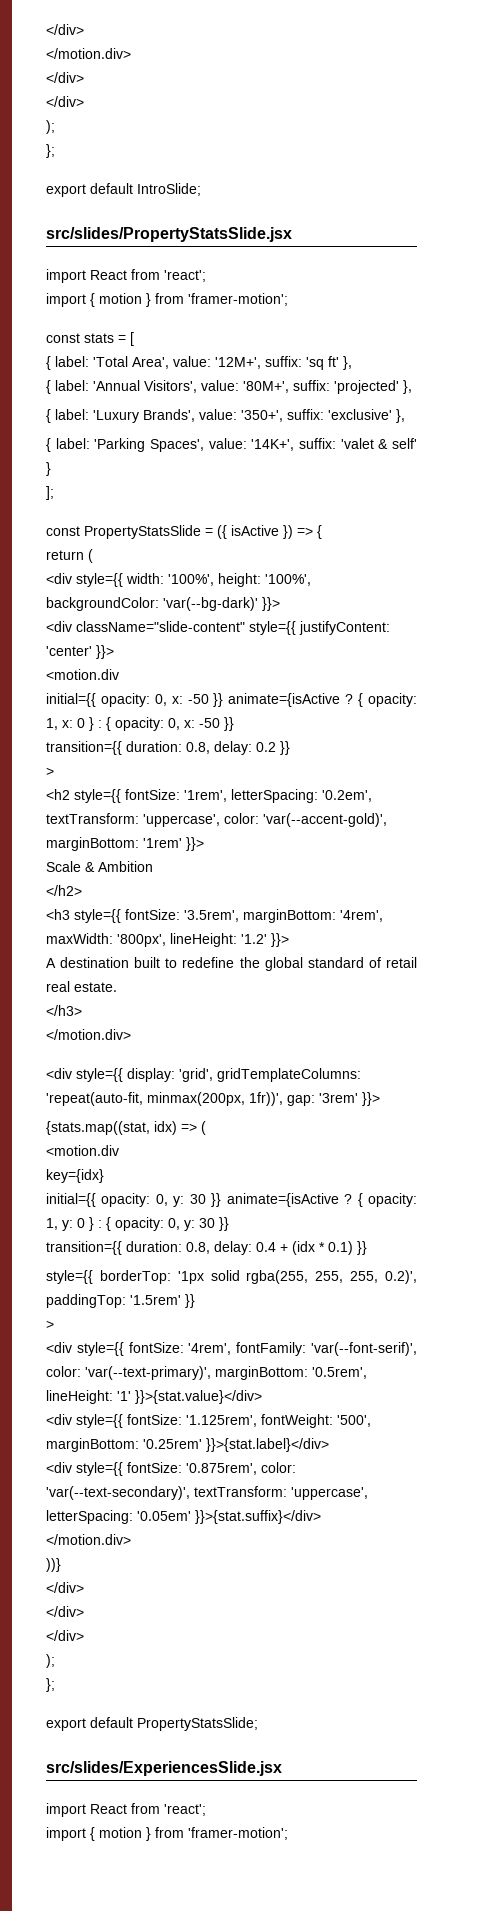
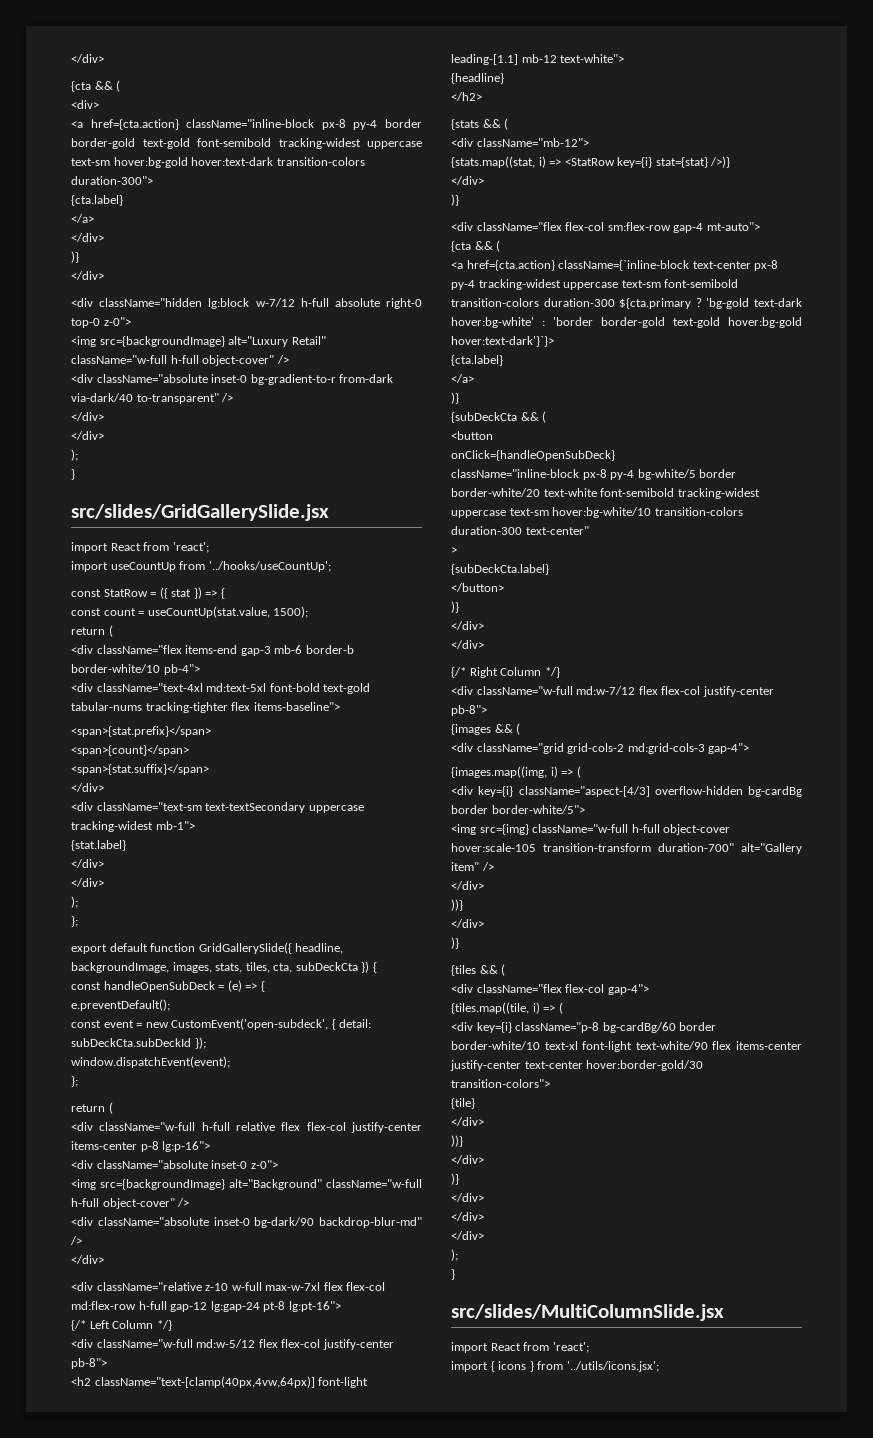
[46,24,84,35] [46,48,131,59] [46,72,84,83] [46,96,84,107] [46,120,55,134] [46,144,55,158] [46,183,201,197] [46,227,292,242] [46,269,206,283] [46,293,288,307] [46,332,134,346] [46,356,352,370] [46,380,412,394] [46,409,405,423] [46,438,418,452] [46,462,51,476] [46,486,54,500] [46,525,322,539] [46,549,93,563] [46,573,311,587] [46,597,280,611] [46,621,390,635] [46,645,114,659] [46,669,119,680] [46,693,418,707] [46,717,234,731] [46,741,290,755] [46,767,54,776] [46,789,372,803] [46,813,387,827] [46,837,204,851] [46,861,153,872] [46,885,82,896] [46,909,383,923] [46,933,289,947] [46,957,417,971] [46,981,117,992] [46,1005,82,1016] [46,1029,131,1040] [46,1068,361,1082] [46,1092,380,1106] [46,1121,206,1135] [46,1145,119,1156] [46,1169,104,1183] [46,1193,418,1207] [46,1217,229,1231] [46,1241,367,1255] [46,1270,417,1284] [46,1294,195,1308] [46,1320,54,1329] [46,1342,418,1356] [46,1366,367,1380] [46,1390,262,1404] [46,1414,371,1428] [46,1438,329,1452] [46,1462,296,1476] [46,1486,368,1500] [46,1510,321,1524] [46,1534,131,1545] [46,1558,61,1572] [46,1582,84,1593] [46,1606,84,1617] [46,1630,84,1641] [46,1654,55,1668] [46,1678,55,1692] [46,1717,258,1731] [46,1761,282,1776] [46,1803,206,1817] [46,1827,288,1841] </div> // </motion.div> // </div> // </div> // ); // }; // export default IntroSlide; // src/slides/PropertyStatsSlide.jsx // import React from 'react'; // import { motion } from 'framer-motion'; // const stats = [ // { label: 'Total Area', value: '12M+', suffix: 'sq ft' }, // { label: 'Annual Visitors', value: '80M+', suffix: 'projected' }, // { label: 'Luxury Brands', value: '350+', suffix: 'exclusive' }, // { label: 'Parking Spaces', value: '14K+', suffix: 'valet & self' } // ]; // const PropertyStatsSlide = ({ isActive }) => { // return ( // <div style={{ width: '100%', height: '100%', backgroundColor: 'var(--bg-dark)' }}> // <div className="slide-content" style={{ justifyContent: 'center' }}> // <motion.div // initial={{ opacity: 0, x: -50 }} animate={isActive ? { opacity: 1, x: 0 } : { opacity: 0, x: -50 }} // transition={{ duration: 0.8, delay: 0.2 }} // > // <h2 style={{ fontSize: '1rem', letterSpacing: '0.2em', textTransform: 'uppercase', color: 'var(--accent-gold)', marginBottom: '1rem' }}> // Scale & Ambition // </h2> // <h3 style={{ fontSize: '3.5rem', marginBottom: '4rem', maxWidth: '800px', lineHeight: '1.2' }}> // A destination built to redefine the global standard of retail real estate. // </h3> // </motion.div> // <div style={{ display: 'grid', gridTemplateColumns: 'repeat(auto-fit, minmax(200px, 1fr))', gap: '3rem' }}> // {stats.map((stat, idx) => ( // <motion.div // key={idx} // initial={{ opacity: 0, y: 30 }} animate={isActive ? { opacity: 1, y: 0 } : { opacity: 0, y: 30 }} // transition={{ duration: 0.8, delay: 0.4 + (idx * 0.1) }} // style={{ borderTop: '1px solid rgba(255, 255, 255, 0.2)', paddingTop: '1.5rem' }} // > // <div style={{ fontSize: '4rem', fontFamily: 'var(--font-serif)', color: 'var(--text-primary)', marginBottom: '0.5rem', lineHeight: '1' }}>{stat.value}</div> // <div style={{ fontSize: '1.125rem', fontWeight: '500', marginBottom: '0.25rem' }}>{stat.label}</div> // <div style={{ fontSize: '0.875rem', color: 'var(--text-secondary)', textTransform: 'uppercase', letterSpacing: '0.05em' }}>{stat.suffix}</div> // </motion.div> // ))} // </div> // </div> // </div> // ); // }; // export default PropertyStatsSlide; // src/slides/ExperiencesSlide.jsx // import React from 'react'; // import { motion } from 'framer-motion'; -> [71,54,104,63] [71,80,121,92] [71,100,99,109] [71,119,422,130] [71,138,422,149] [71,157,365,168] [71,176,153,185] [71,195,123,206] [71,214,94,223] [71,233,104,242] [71,251,79,263] [71,271,104,280] [71,298,422,309] [71,317,131,328] [71,336,326,347] [71,355,289,366] [71,374,394,385] [71,393,234,404] [71,412,104,421] [71,431,104,440] [71,449,78,461] [71,469,75,480] [71,504,329,521] [71,542,209,553] [71,561,331,572] [71,587,225,599] [71,606,309,618] [71,625,113,637] [71,645,354,656] [71,664,200,675] [71,683,371,694] [71,702,340,713] [71,726,211,737] [71,745,189,756] [71,764,209,775] [71,783,104,792] [71,802,364,813] [71,821,195,832] [71,840,126,851] [71,859,104,868] [71,878,104,887] [71,896,78,908] [71,916,78,927] [71,942,344,954] [71,961,377,973] [71,980,265,992] [71,999,170,1011] [71,1018,372,1030] [71,1037,206,1049] [71,1056,230,1068] [71,1076,78,1087] [71,1102,113,1114] [71,1122,422,1133] [71,1141,211,1152] [71,1160,278,1169] [71,1179,422,1190] [71,1198,190,1209] [71,1217,422,1228] [70,1236,82,1245] [71,1255,104,1264] [71,1282,386,1291] [71,1301,341,1312] [71,1320,172,1331] [71,1339,394,1350] [71,1358,107,1369] [71,1376,369,1388] [451,54,625,65] [451,73,504,84] [451,92,482,101] [451,118,509,130] [451,138,589,147] [451,156,731,168] [451,176,484,185] [451,194,459,206] [451,222,760,233] [451,240,501,252] [451,260,779,271] [451,279,739,290] [451,298,802,309] [451,317,802,328] [451,336,554,347] [451,355,503,366] [451,374,474,383] [451,392,459,404] [451,411,547,423] [451,431,493,440] [451,450,615,461] [451,469,737,480] [451,488,760,499] [451,507,743,518] [451,526,589,535] [451,547,457,554] [451,564,549,575] [451,583,504,592] [451,601,459,613] [451,621,484,630] [451,640,484,649] [451,667,560,678] [451,686,774,697] [451,705,487,716] [451,723,521,735] [451,743,750,754] [451,766,581,778] [451,786,802,797] [451,805,585,814] [451,824,731,835] [451,843,802,854] [451,862,494,871] [451,881,484,890] [451,899,463,911] [451,919,484,928] [451,937,459,949] [451,964,506,976] [451,984,649,995] [451,1002,563,1014] [451,1022,717,1033] [451,1041,802,1052] [450,1060,704,1071] [451,1079,550,1088] [451,1098,475,1109] [451,1117,484,1126] [451,1135,463,1147] [451,1155,484,1164] [451,1173,459,1185] [451,1193,484,1202] [451,1212,484,1221] [451,1231,484,1240] [451,1249,458,1261] [451,1269,455,1280] [451,1304,724,1321] [451,1342,589,1353] [451,1361,659,1372] </div> // {cta && ( // <div> // <a href={cta.action} className="inline-block px-8 py-4 border border-gold text-gold font-semibold tracking-widest uppercase text-sm hover:bg-gold hover:text-dark transition-colors duration-300"> // {cta.label} // </a> // </div> // )} // </div> // <div className="hidden lg:block w-7/12 h-full absolute right-0 top-0 z-0"> // <img src={backgroundImage} alt="Luxury Retail" className="w-full h-full object-cover" /> // <div className="absolute inset-0 bg-gradient-to-r from-dark via-dark/40 to-transparent" /> // </div> // </div> // ); // } // src/slides/GridGallerySlide.jsx // import React from 'react'; // import useCountUp from '../hooks/useCountUp'; // const StatRow = ({ stat }) => { // const count = useCountUp(stat.value, 1500); // return ( // <div className="flex items-end gap-3 mb-6 border-b border-white/10 pb-4"> // <div className="text-4xl md:text-5xl font-bold text-gold tabular-nums tracking-tighter flex items-baseline"> // <span>{stat.prefix}</span> // <span>{count}</span> // <span>{stat.suffix}</span> // </div> // <div className="text-sm text-textSecondary uppercase tracking-widest mb-1"> // {stat.label} // </div> // </div> // ); // }; // export default function GridGallerySlide({ headline, backgroundImage, images, stats, tiles, cta, subDeckCta }) { // const handleOpenSubDeck = (e) => { // e.preventDefault(); // const event = new CustomEvent('open-subdeck', { detail: subDeckCta.subDeckId }); // window.dispatchEvent(event); // }; // return ( // <div className="w-full h-full relative flex flex-col justify-center items-center p-8 lg:p-16"> // <div className="absolute inset-0 z-0"> // <img src={backgroundImage} alt="Background" className="w-full h-full object-cover" /> // <div className="absolute inset-0 bg-dark/90 backdrop-blur-md" /> // </div> // <div className="relative z-10 w-full max-w-7xl flex flex-col md:flex-row h-full gap-12 lg:gap-24 pt-8 lg:pt-16"> // {/* Left Column */} // <div className="w-full md:w-5/12 flex flex-col justify-center pb-8"> // <h2 className="text-[clamp(40px,4vw,64px)] font-light leading-[1.1] mb-12 text-white"> // {headline} // </h2> // {stats && ( // <div className="mb-12"> // {stats.map((stat, i) => <StatRow key={i} stat={stat} />)} // </div> // )} // <div className="flex flex-col sm:flex-row gap-4 mt-auto"> // {cta && ( // <a href={cta.action} className={`inline-block text-center px-8 py-4 tracking-widest uppercase text-sm font-semibold transition-colors duration-300 ${cta.primary ? 'bg-gold text-dark hover:bg-white' : 'border border-gold text-gold hover:bg-gold hover:text-dark'}`}> // {cta.label} // </a> // )} // {subDeckCta && ( // <button // onClick={handleOpenSubDeck} // className="inline-block px-8 py-4 bg-white/5 border border-white/20 text-white font-semibold tracking-widest uppercase text-sm hover:bg-white/10 transition-colors duration-300 text-center" // > // {subDeckCta.label} // </button> // )} // </div> // </div> // {/* Right Column */} // <div className="w-full md:w-7/12 flex flex-col justify-center pb-8"> // {images && ( // <div className="grid grid-cols-2 md:grid-cols-3 gap-4"> // {images.map((img, i) => ( // <div key={i} className="aspect-[4/3] overflow-hidden bg-cardBg border border-white/5"> // <img src={img} className="w-full h-full object-cover hover:scale-105 transition-transform duration-700" alt="Gallery item" /> // </div> // ))} // </div> // )} // {tiles && ( // <div className="flex flex-col gap-4"> // {tiles.map((tile, i) => ( // <div key={i} className="p-8 bg-cardBg/60 border border-white/10 text-xl font-light text-white/90 flex items-center justify-center text-center hover:border-gold/30 transition-colors"> // {tile} // </div> // ))} // </div> // )} // </div> // </div> // </div> // ); // } // src/slides/MultiColumnSlide.jsx // import React from 'react'; // import { icons } from '../utils/icons.jsx';

